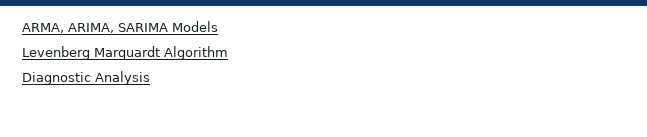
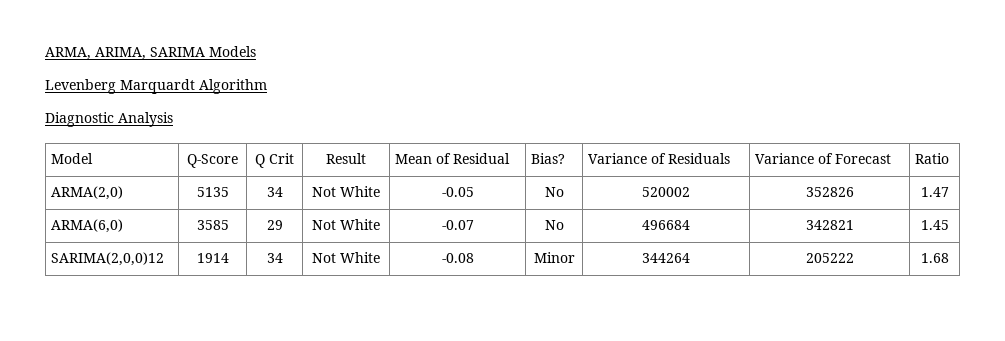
(150, 78) none -> [50,153,93,164] [187,154,238,168] [255,153,294,168] [326,153,366,164] [394,153,510,164] [530,153,565,164] [587,153,730,164] [754,153,891,164] [914,153,949,164] [50,186,123,200] [196,187,229,197] [266,187,283,197] [312,186,380,197] [441,187,474,197] [544,187,564,197] [642,187,690,197] [805,187,854,197] [920,187,949,197] [50,219,123,233] [196,220,229,230] [266,220,283,230] [312,219,380,230] [441,220,474,230] [544,220,564,230] [642,220,690,230] [805,220,854,230] [920,220,949,230] [50,252,164,266] [196,253,229,263] [266,253,283,263] [312,252,380,263] [441,253,474,263] [533,252,575,263] [642,253,690,263] [805,253,854,263] [920,253,949,263] // Model | Q-Score | Q Crit | Result | Mean of Residual | Bias? | Variance of Residuals | Variance of Forecast | Ratio // ARMA(2,0) | 5135 | 34 | Not White | -0.05 | No | 520002 | 352826 | 1.47 // ARMA(6,0) | 3585 | 29 | Not White | -0.07 | No | 496684 | 342821 | 1.45 // SARIMA(2,0,0)12 | 1914 | 34 | Not White | -0.08 | Minor | 344264 | 205222 | 1.68

